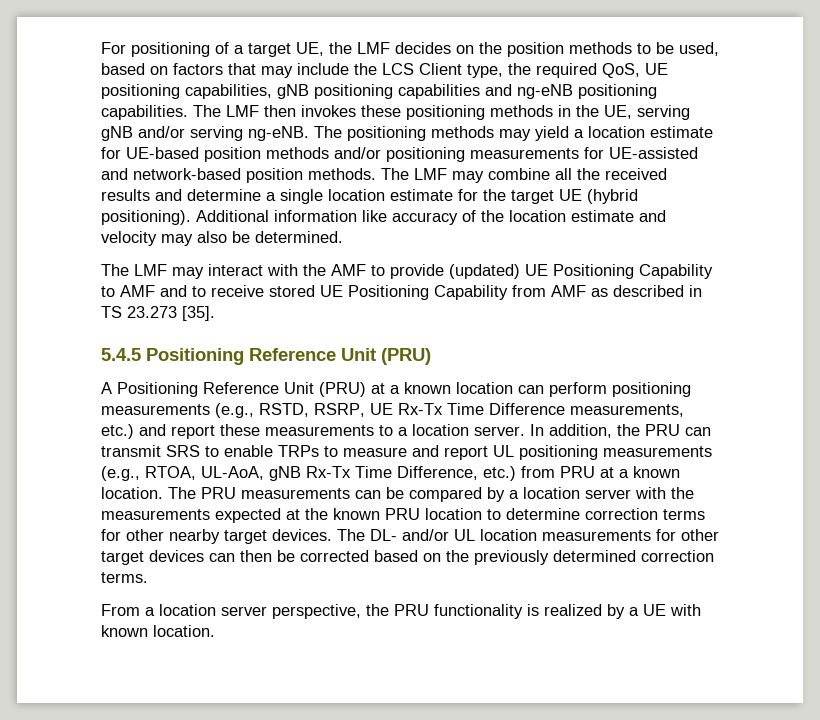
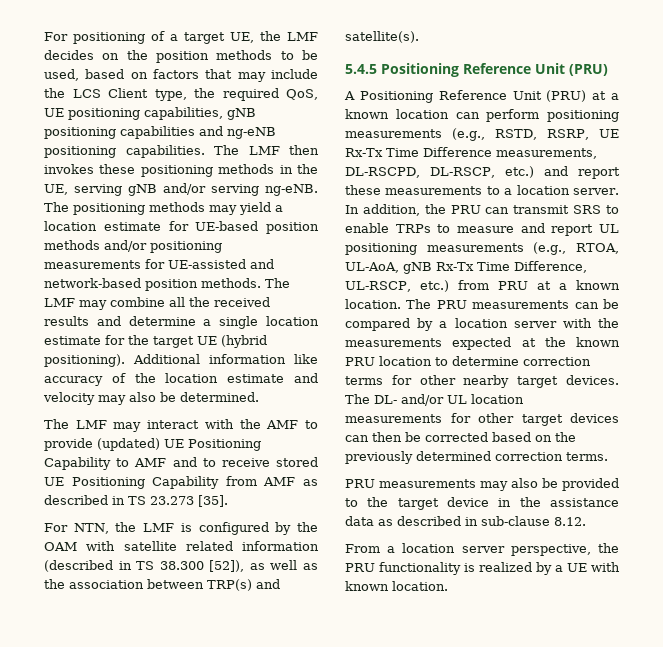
(215, 313) none -> [44,522,318,535] [44,541,319,551] [44,560,319,572] [44,579,280,591] [345,31,419,43] // For NTN, the LMF is configured by the OAM with satellite related information (described in TS 38.300 [52]), as well as the association between TRP(s) and satellite(s).
(684, 410) none -> [345,167,496,178] DL-RSCPD, DL-RSCP,
(478, 473) none -> [345,281,411,292] UL-RSCP,
(148, 577) none -> [345,478,619,491] [345,497,619,510] [345,516,586,526] // PRU measurements may also be provided to the target device in the assistance data as described in sub-clause 8.12.

